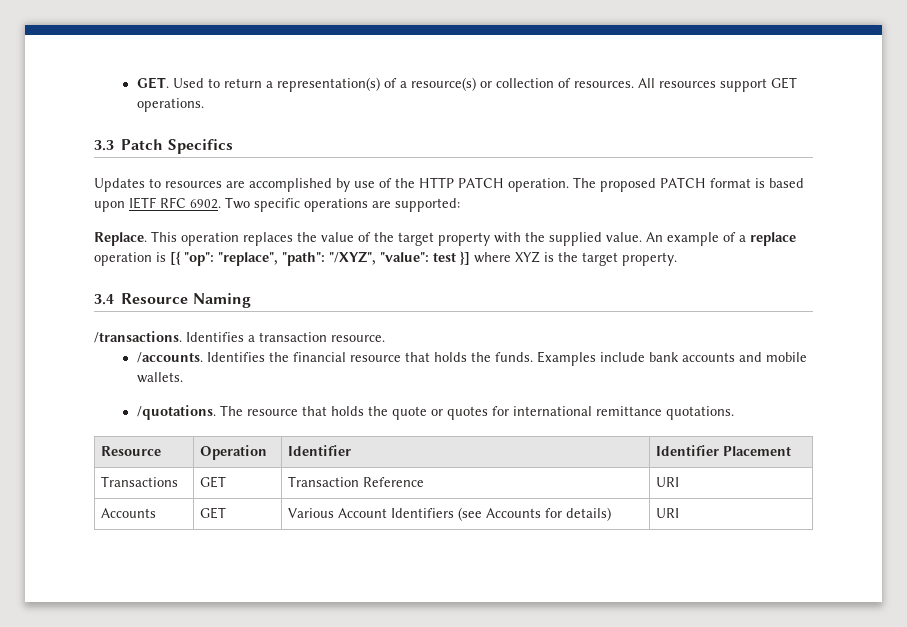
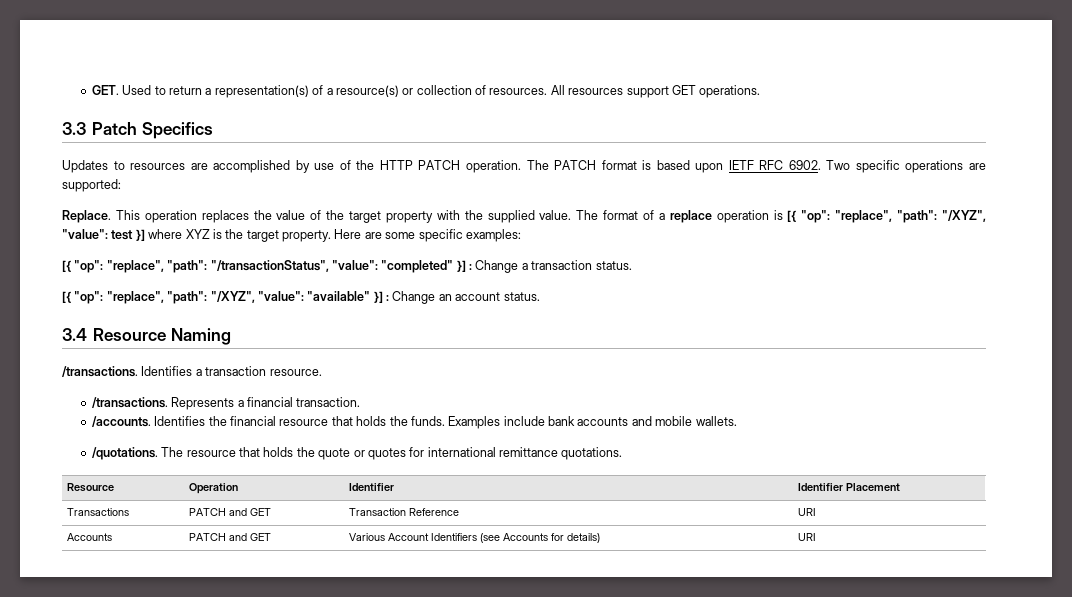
[600,178,656,192] proposed -> (549, 165) none
[646,232,719,246] An example -> [576,210,639,220] The format
(677, 259) none -> [334,229,521,242] [62,260,632,273] [62,291,540,304] Here are some specific examples: // [{ "op": "replace", "path": "/transactionStatus", "value": "completed" }] : Change a transaction status. // [{ "op": "replace", "path": "/XYZ", "value": "available" }] : Change an account status.
(385, 338) none -> [91,397,361,410] // /transactions. Represents a financial transaction.
(179, 481) none -> [189,508,248,516] PATCH and
(157, 513) none -> [189,533,248,541] PATCH and

